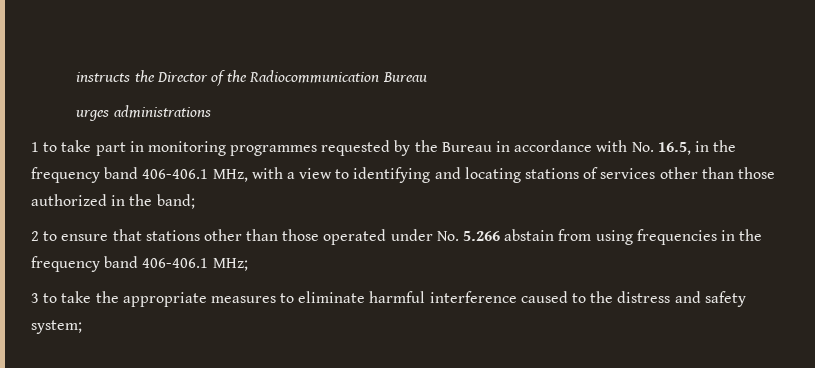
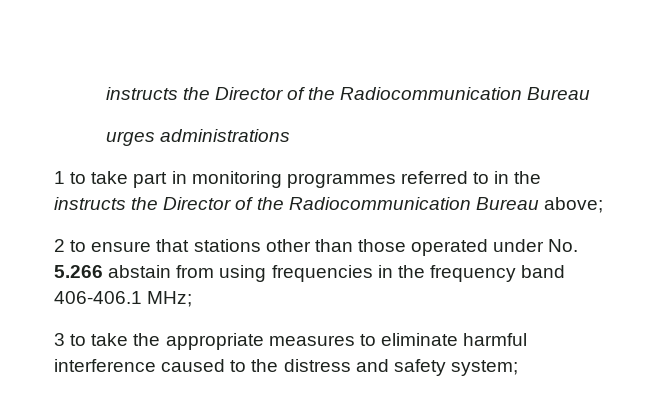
[321,140,737,156] [31,167,775,183] [31,194,195,209] requested by the Bureau in accordance with No. 16.5, in the frequency band 406-406.1 MHz, with a view to identifying and locating stations of services other than those authorized in the band; -> [400,171,542,184] [54,197,603,213] referred to in the instructs the Director of the Radiocommunication Bureau above;

